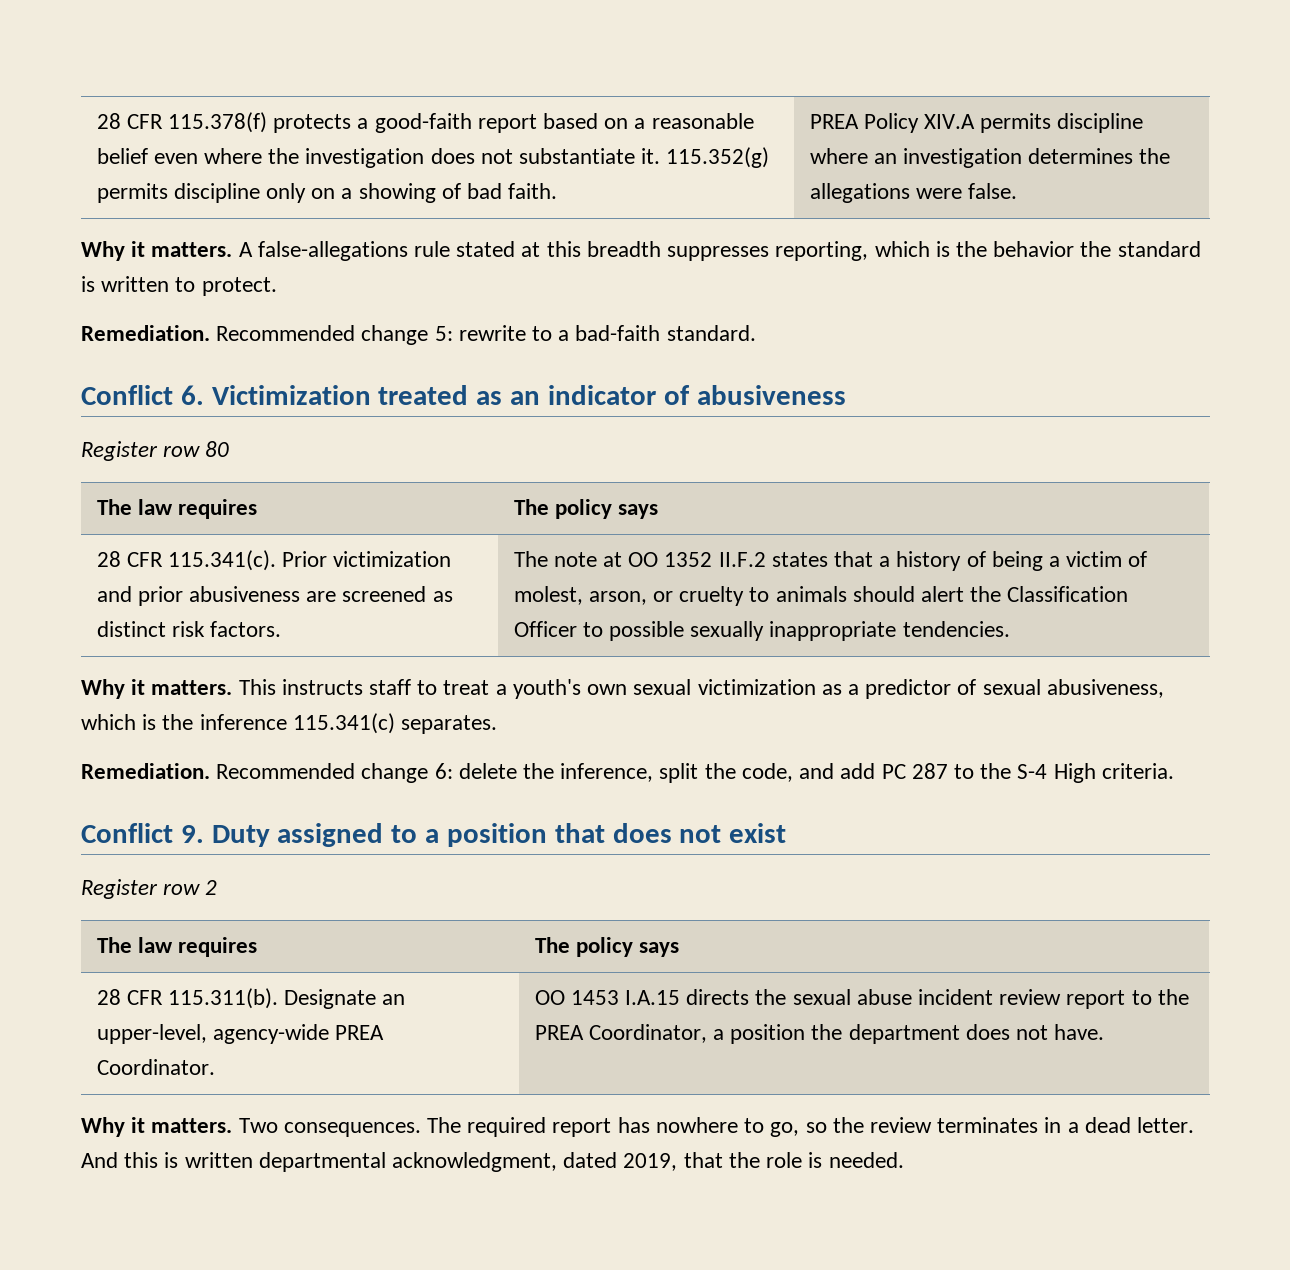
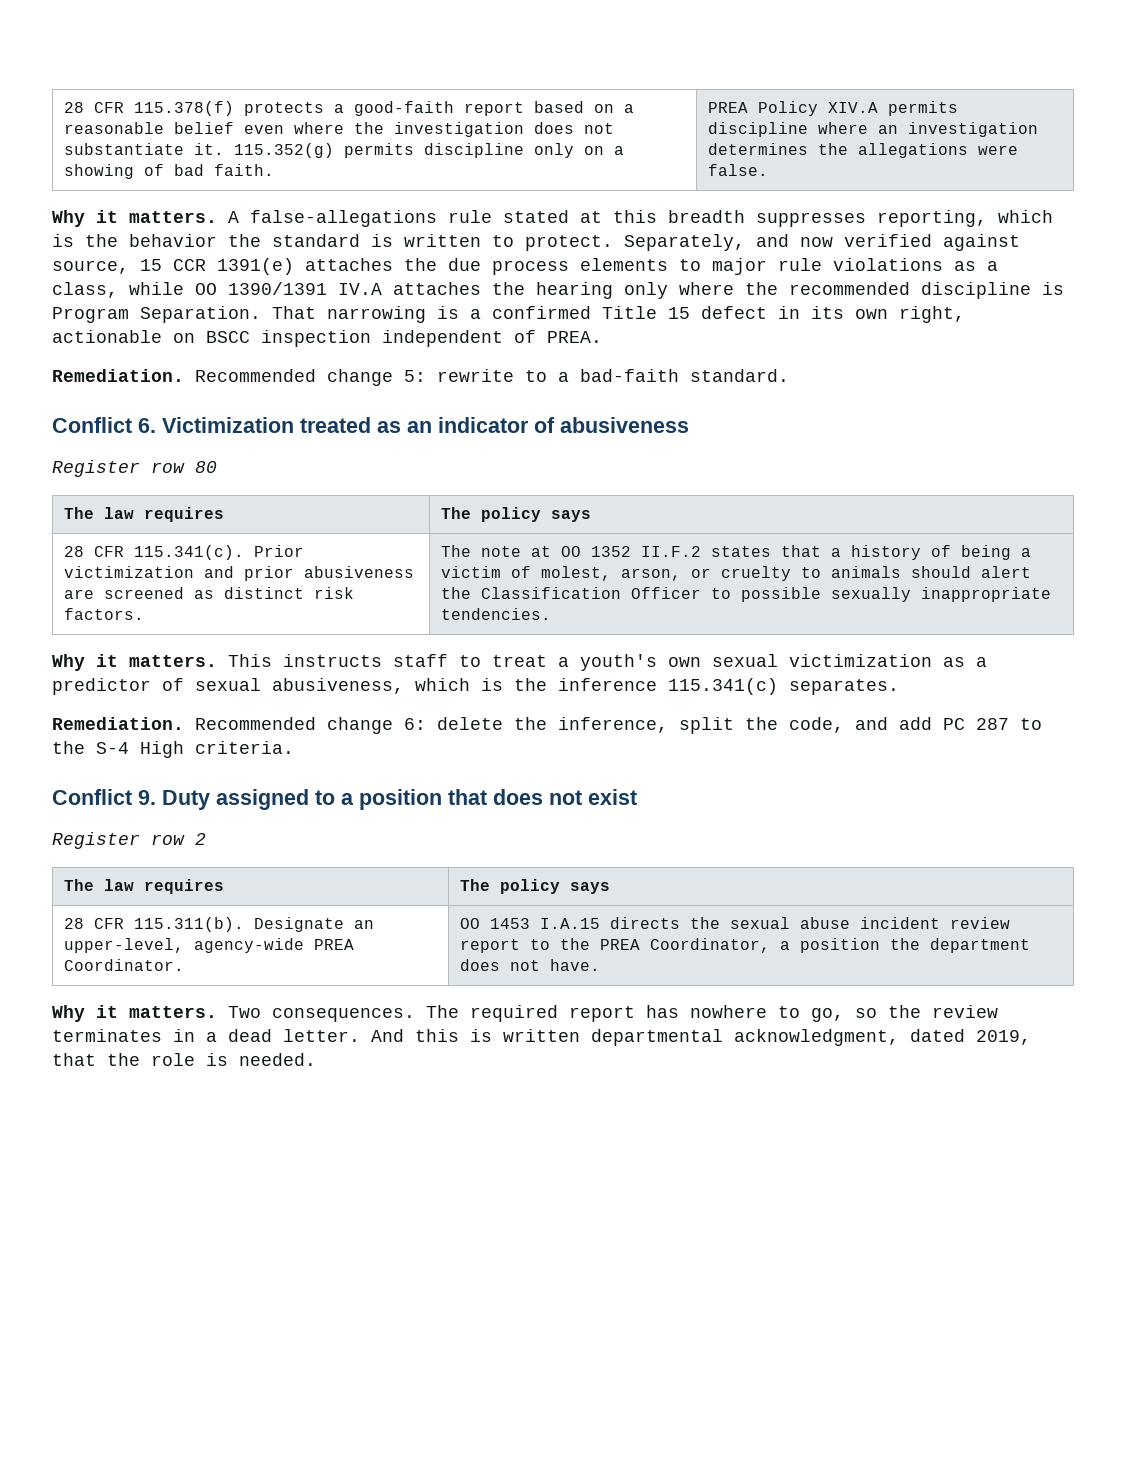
(277, 286) none -> [624,234,1020,251] [52,258,998,275] [52,282,1064,299] [52,306,965,323] [52,330,602,347] Separately, and now verified against source, 15 CCR 1391(e) attaches the due process elements to major rule violations as a class, while OO 1390/1391 IV.A attaches the hearing only where the recommended discipline is Program Separation. That narrowing is a confirmed Title 15 defect in its own right, actionable on BSCC inspection independent of PREA.

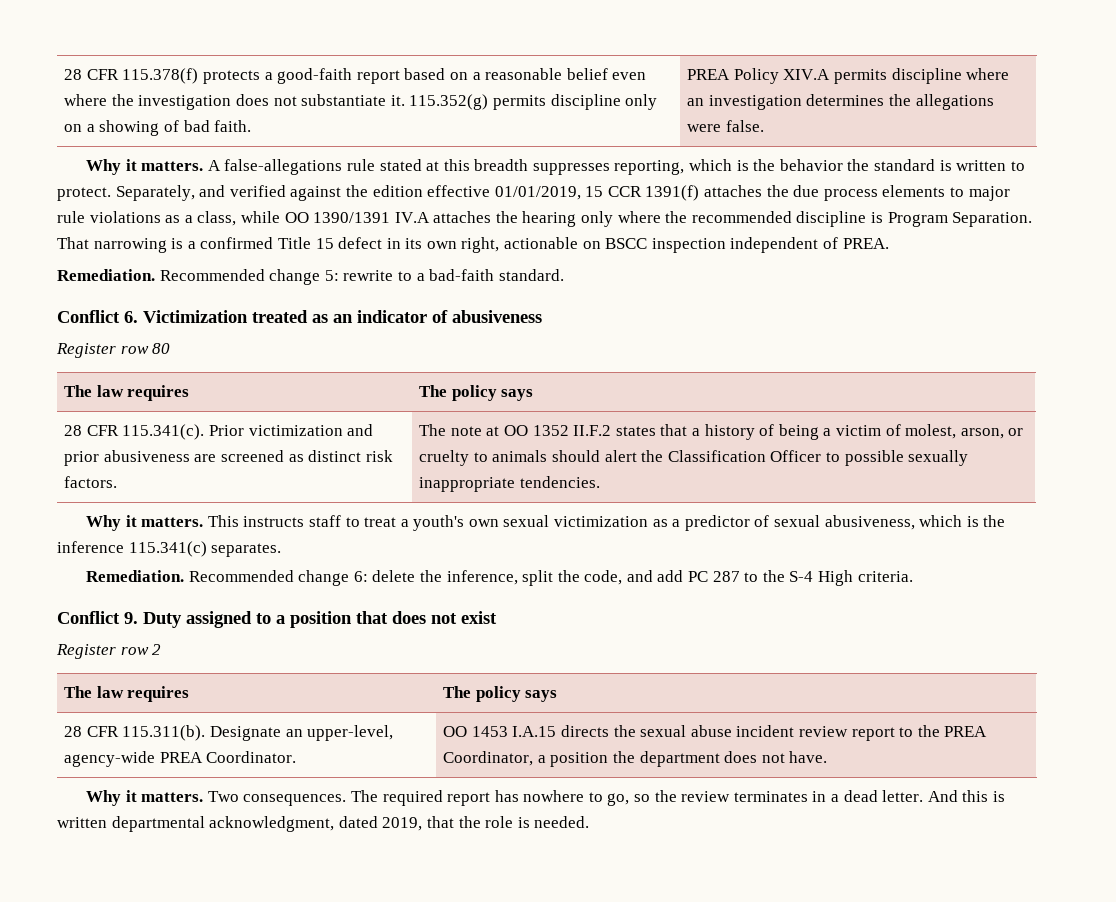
[800,237,833,247] now -> (226, 191) none
[52,260,129,274] source, -> [345,185,581,200] the edition effective 01/01/2019,
[217,258,294,275] 1391(e) -> [645,185,700,201] 1391(f)

